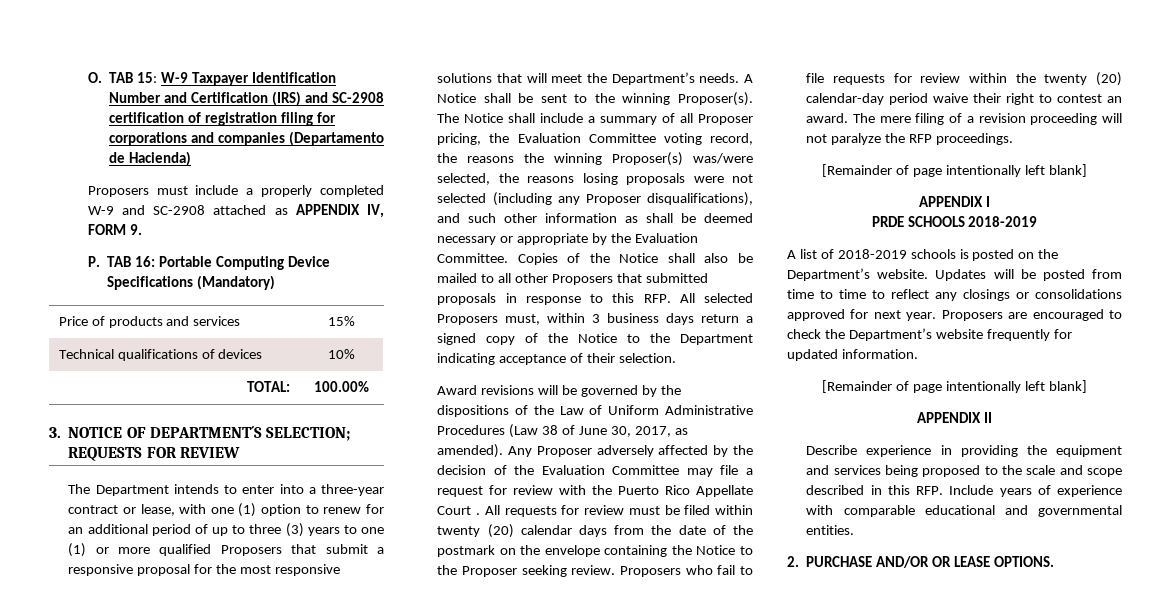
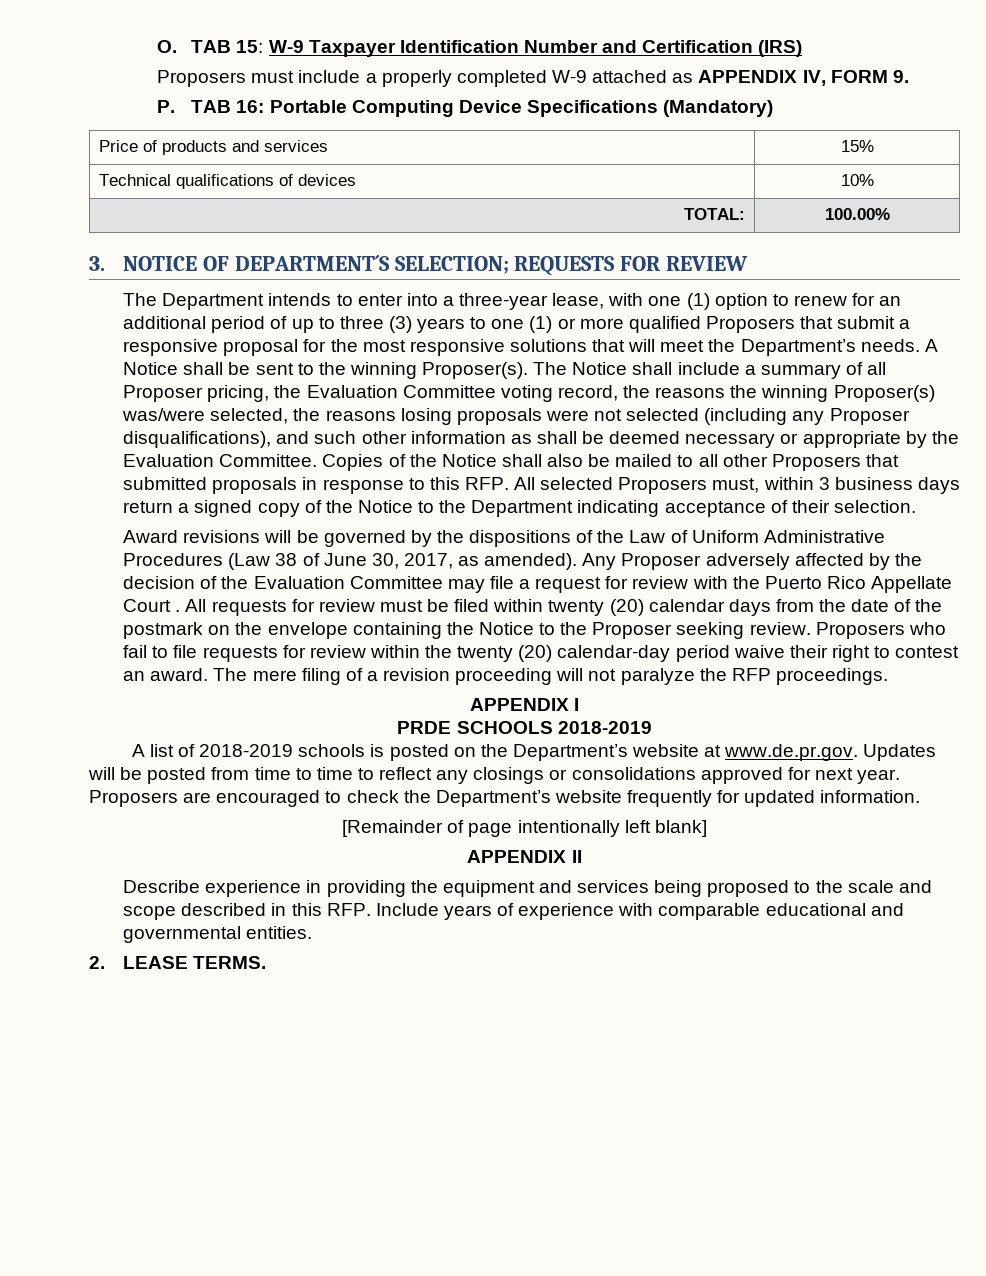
[304,92,385,103] [108,112,336,126] [108,131,384,146] [108,151,191,166] and SC-2908 certification of registration filing for corporations and companies (Departamento de Hacienda) -> (803, 48) none
[121,205,206,215] and SC-2908 -> (587, 76) none
[68,505,136,514] contract or -> (549, 301) none
[822,164,1087,177] // [Remainder of page intentionally left blank] -> (888, 676) none
[877,269,929,279] website. -> [632,744,859,761] website at www.de.pr.gov.
[806,556,1054,568] PURCHASE AND/OR OR LEASE OPTIONS. -> [123,956,267,969] LEASE TERMS.

